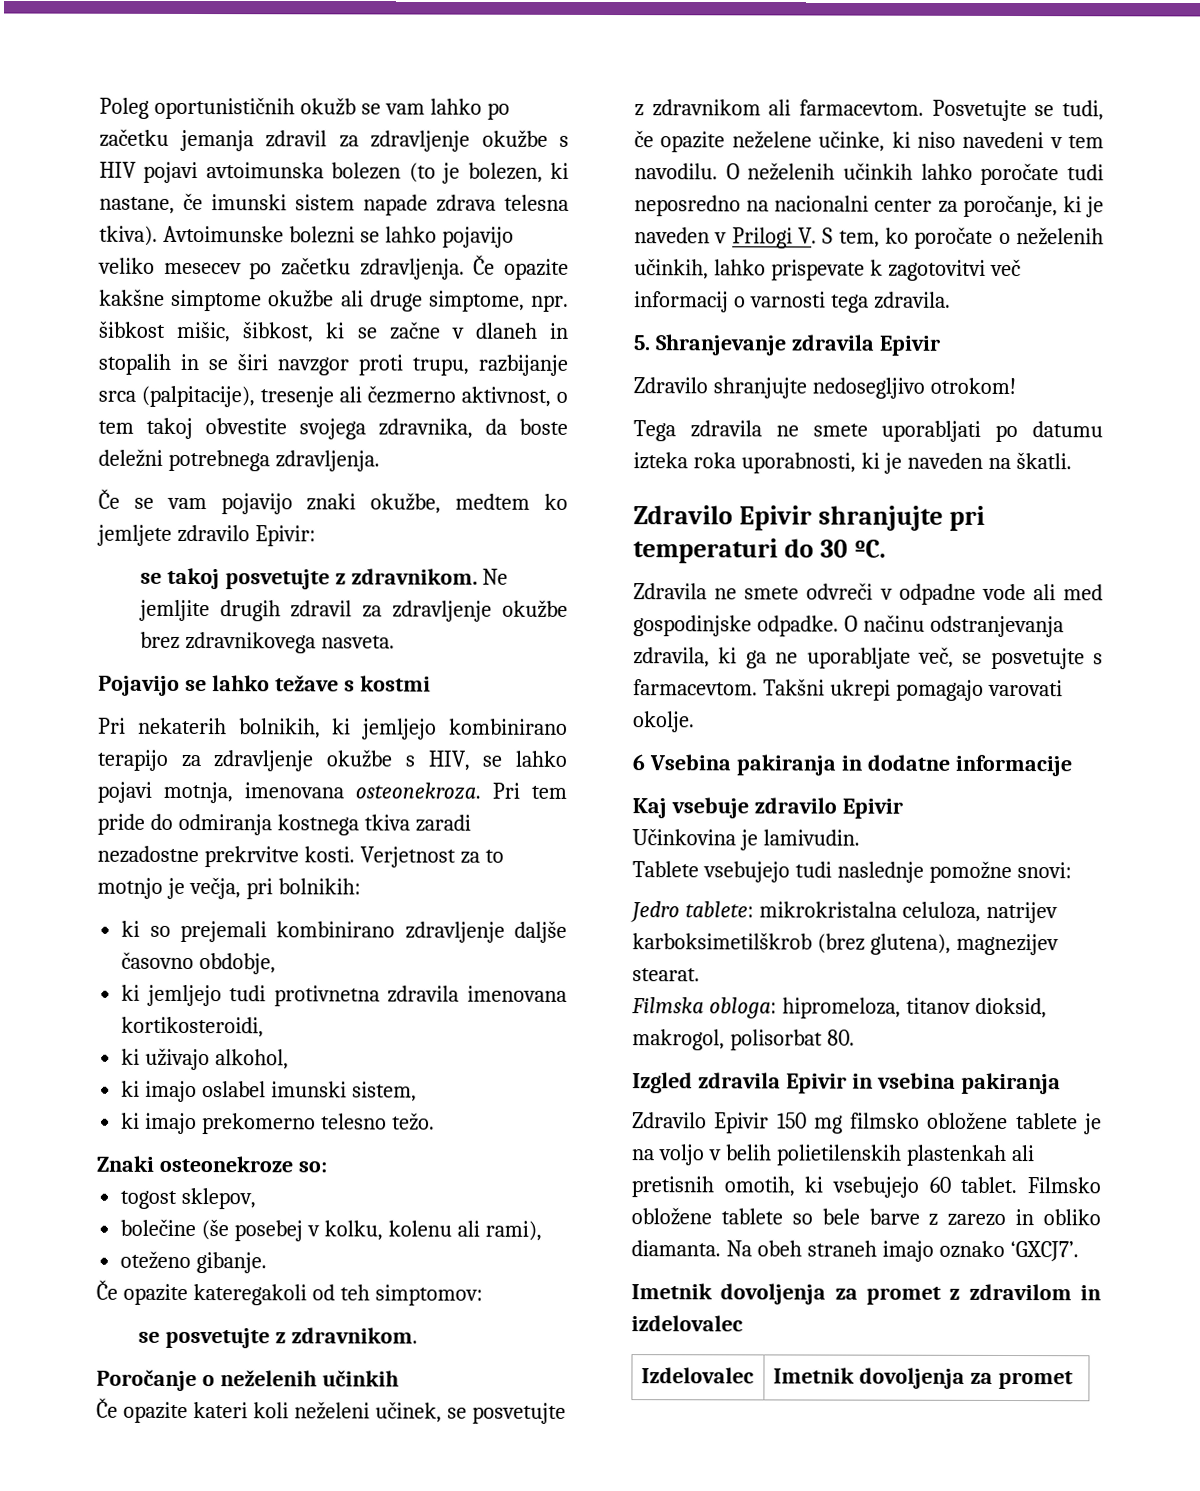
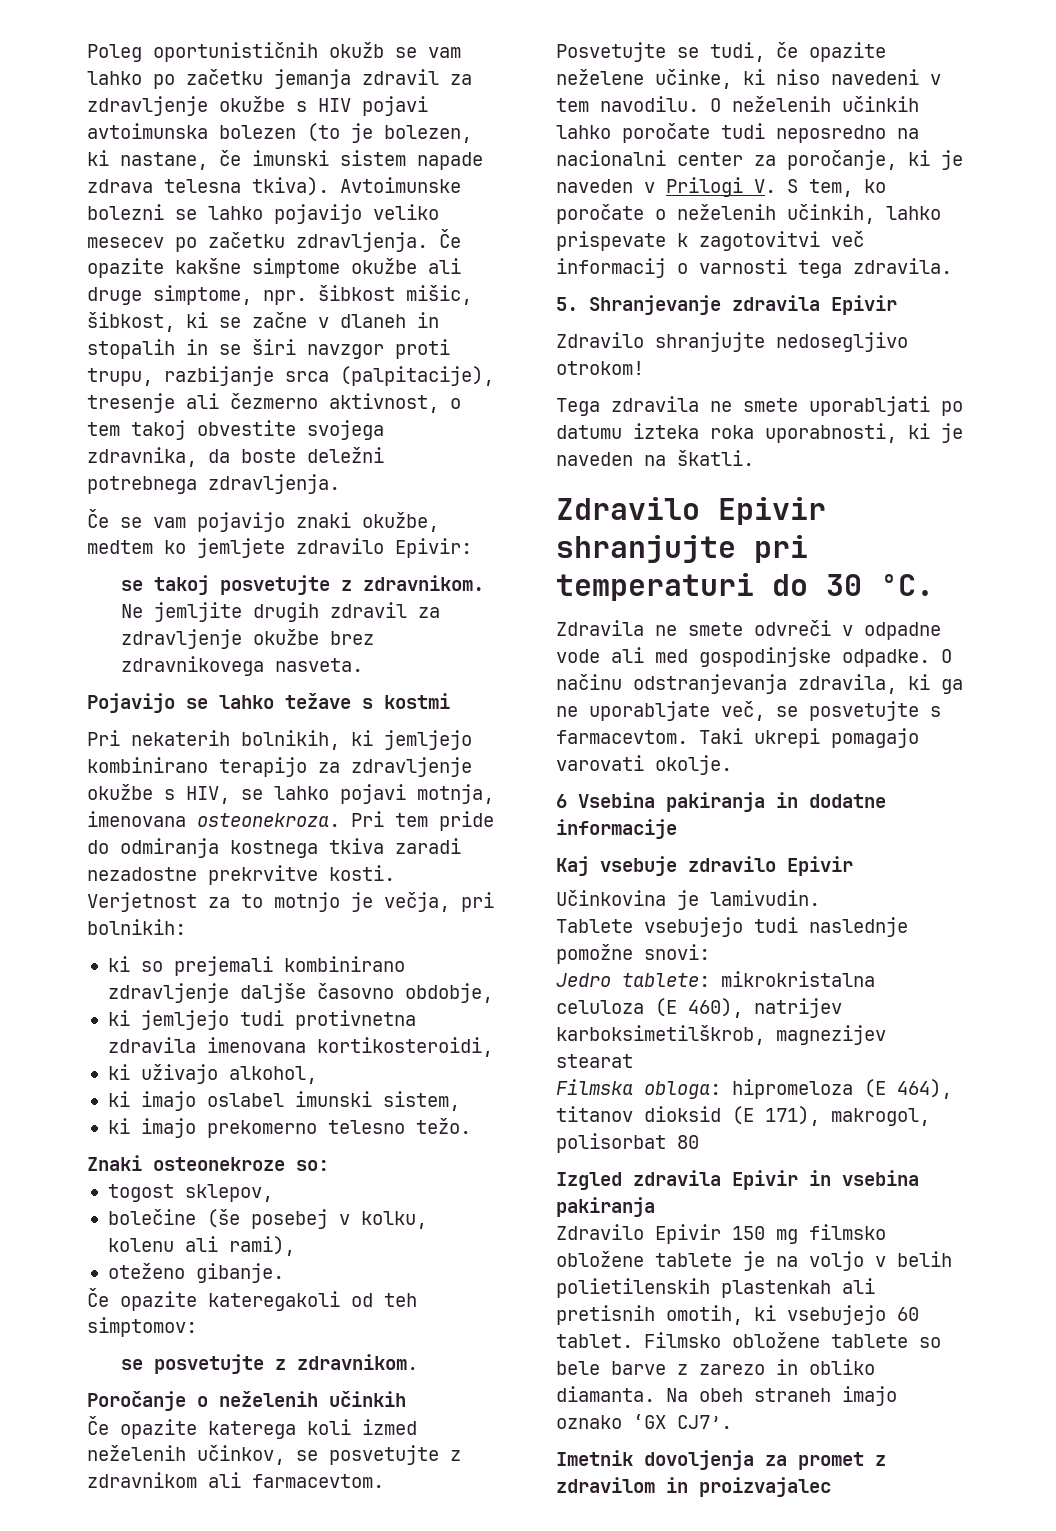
[193,1401,442,1423] kateri koli neželeni učinek, -> [208,1419,417,1439] [87,1445,285,1465] katerega koli izmed neželenih učinkov,
[762,678,825,696] Takšni -> [699,728,743,744] Taki
[901,901,1058,924] [632,932,1059,956] [632,968,700,982] [631,997,1047,1019] celuloza, natrijev karboksimetilškrob (brez glutena), magnezijev stearat. // Filmska obloga: hipromeloza, titanov dioksid, -> [556,998,842,1018] [556,1025,886,1045] [556,1054,633,1068] [556,1079,952,1099] [556,1106,820,1126] celuloza (E 460), natrijev karboksimetilškrob, magnezijev stearat // Filmska obloga: hipromeloza (E 464), titanov dioksid (E 171),
[826,1029,855,1046] 80. -> [677,1135,699,1149] 80
[1009,1241,1079,1262] ‘GXCJ7’. -> [633,1414,732,1429] ‘GX CJ7’.
[631,1315,743,1332] [640,1367,754,1384] [772,1367,1073,1390] izdelovalec // Izdelovalec | Imetnik dovoljenja za promet -> [699,1477,831,1497] proizvajalec

